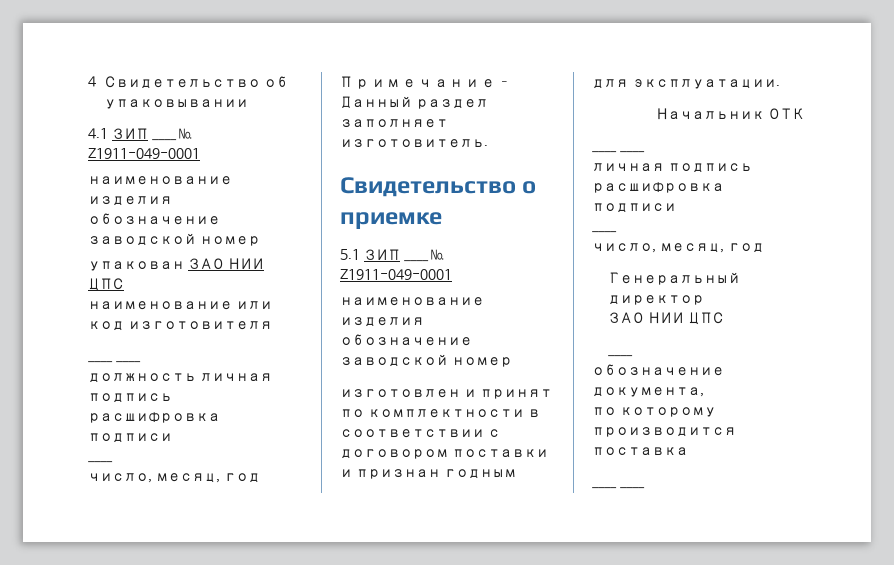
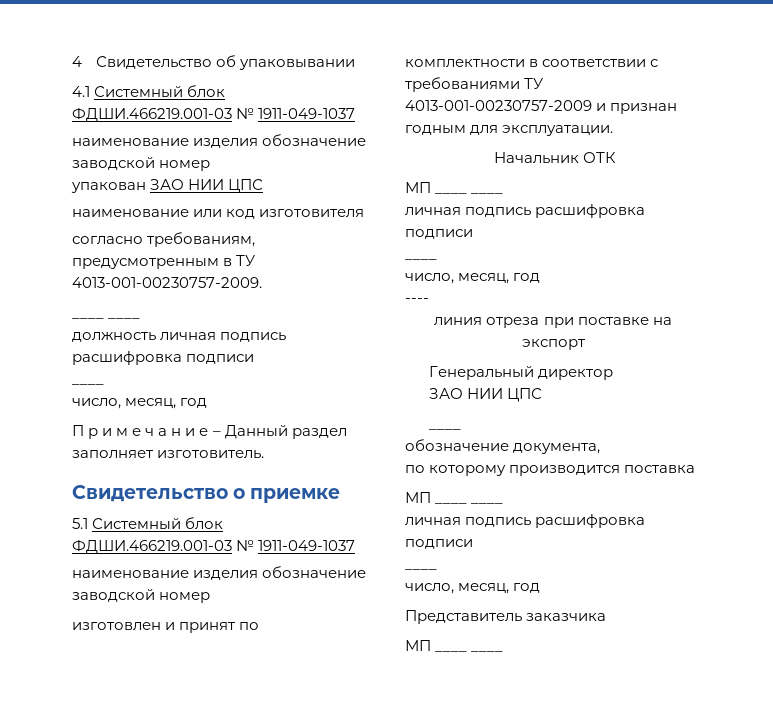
[111,128,193,141] [88,148,200,159] ЗИП ____ № Z1911-049-0001 -> [94,85,226,98] [72,108,356,122] Системный блок ФДШИ.466219.001-03 № 1911-049-1037
(272, 325) none -> [72,232,256,247] [72,255,257,269] [72,277,262,288] // согласно требованиям, предусмотренным в ТУ 4013-001-00230757-2009.
[363,249,445,262] [340,269,452,280] ЗИП ____ № Z1911-049-0001 -> [92,517,224,530] [72,540,356,554] Системный блок ФДШИ.466219.001-03 № 1911-049-1037
[340,449,548,459] договором поставки -> [405,77,545,92] [405,100,592,111] требованиями ТУ 4013-001-00230757-2009
(804, 114) none -> [405,182,431,193] МП
(764, 248) none -> [405,298,429,303] [434,317,672,328] [521,339,586,350] // ---- // линия отреза при поставке на экспорт
[592,486,645,489] ____ ____ -> [405,492,431,503] [435,503,504,504] [405,514,646,528] [405,539,473,549] [405,569,437,570] [405,583,541,594] [405,610,607,624] [405,640,431,651] [435,651,504,652] МП ____ ____ // личная подпись расшифровка подписи // ____ // число, месяц, год // Представитель заказчика // МП ____ ____

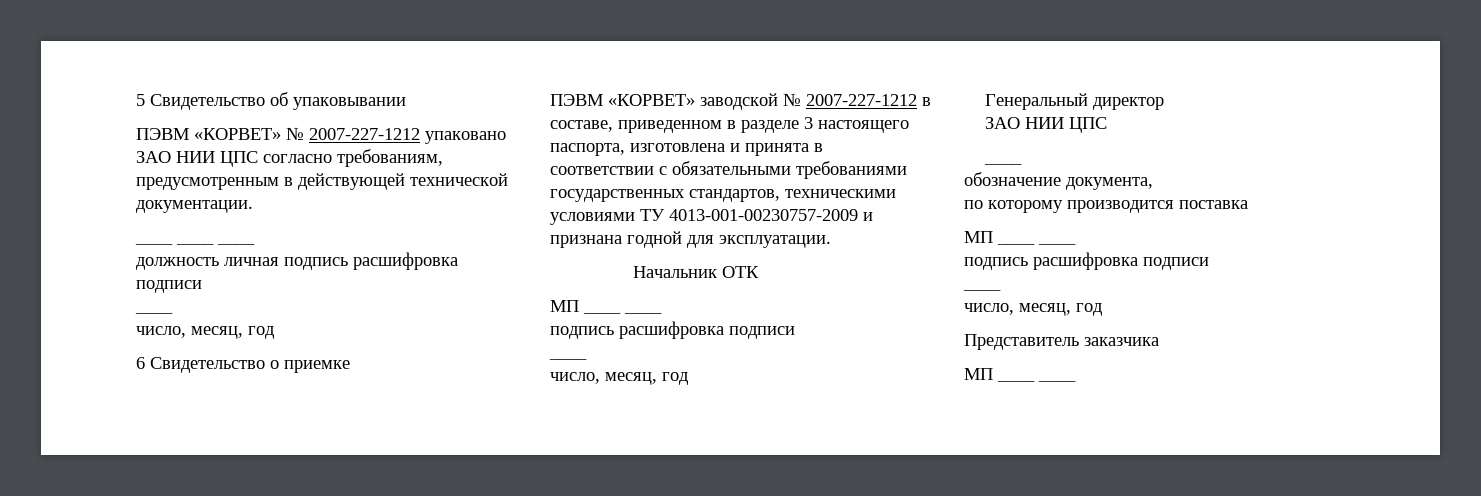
[72,56,82,67] 4 -> [136,94,145,106] 5
[72,85,226,98] [72,108,356,122] [72,134,367,148] [72,157,211,171] [71,179,264,193] [72,209,365,219] 4.1 Системный блок ФДШИ.466219.001-03 № 1911-049-1037 // наименование изделия обозначение заводской номер // упакован ЗАО НИИ ЦПС // наименование или код изготовителя // -> [136,127,506,144] [136,151,258,167] ПЭВМ «КОРВЕТ» № 2007-227-1212 упаковано ЗАО НИИ ЦПС
[236,255,257,266] [72,277,262,288] [72,318,141,319] ТУ 4013-001-00230757-2009. // ____ ____ -> [298,173,508,190] [136,200,253,213] [135,243,255,245] действующей технической документации. // ____ ____ ____
[72,425,347,439] [72,450,265,459] [72,485,341,503] [72,517,224,530] [72,540,356,554] [72,566,367,580] [72,589,211,603] [72,622,260,633] [405,59,659,67] [405,77,520,92] П р и м е ч а н и е – Данный раздел заполняет изготовитель. // Свидетельство о приемке // 5.1 Системный блок ФДШИ.466219.001-03 № 1911-049-1037 // наименование изделия обозначение заводской номер // изготовлен и принят по комплектности в соответствии с требованиями -> [136,357,350,373] [550,93,931,110] [550,117,909,133] [550,143,823,156] [550,161,907,179] [550,189,896,202] [550,212,635,225] 6 Свидетельство о приемке // ПЭВМ «КОРВЕТ» заводской № 2007-227-1212 в составе, приведенном в разделе 3 настоящего паспорта, изготовлена и принята в соответствии с обязательными требованиями государственных стандартов, техническими условиями
[610,103,678,114] [405,125,466,135] признан годным -> [550,231,682,248] признана годной
[405,204,646,218] [405,229,473,239] [405,259,437,260] [405,273,541,284] [405,298,429,303] [434,317,672,328] [521,339,586,350] личная подпись расшифровка подписи // ____ // число, месяц, год // ---- // линия отреза при поставке на экспорт -> [550,321,795,339] [549,358,587,360] [550,372,688,385] подпись расшифровка подписи // ____ // число, месяц, год
[405,517,461,525] личная -> (1076, 244) none

